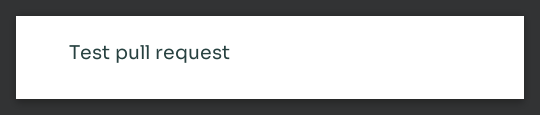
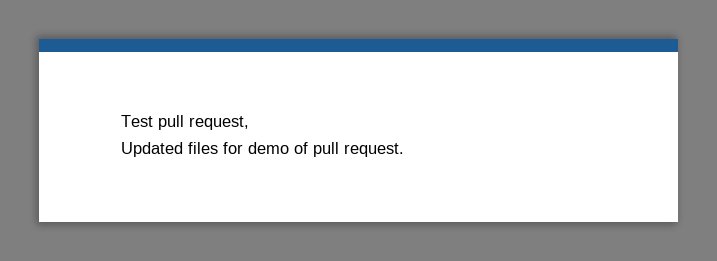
[155,45,231,63] request -> [189,116,249,130] [121,142,404,157] request, // Updated files for demo of pull request.

